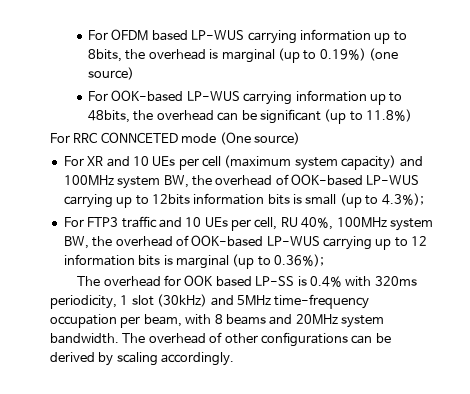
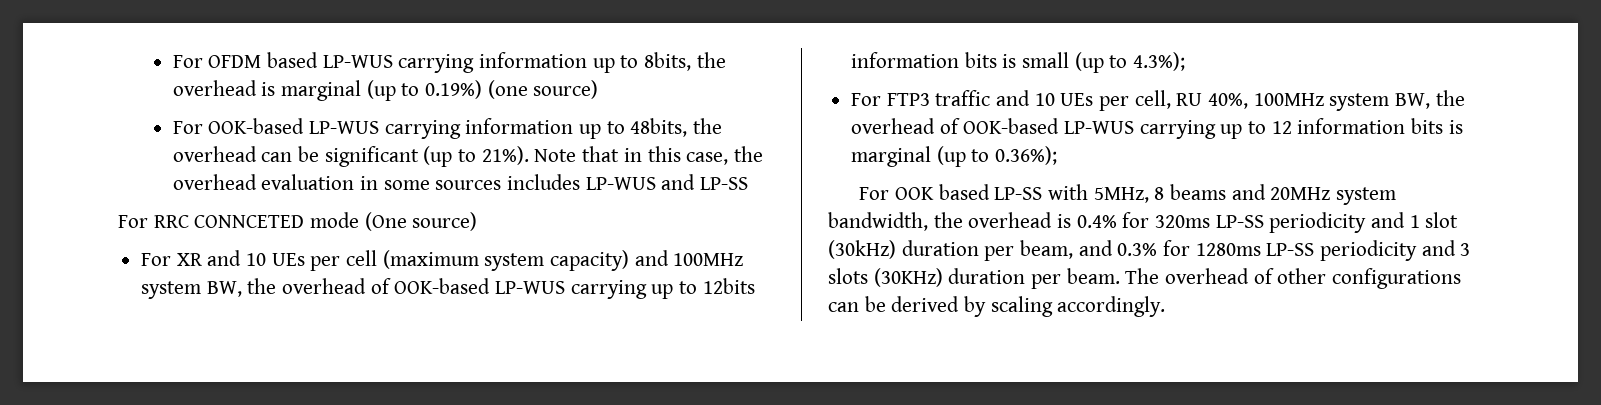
[366,109,413,122] 11.8%) -> [481,146,763,165] [172,174,749,190] 21%). Note that in this case, the overhead evaluation in some sources includes LP-WUS and LP-SS
[77,275,417,287] [50,294,370,309] [50,314,212,328] The overhead for OOK based LP-SS is 0.4% with 320ms periodicity, 1 slot (30kHz) and 5MHz time-frequency occupation per beam, with -> [859,184,1149,203] For OOK based LP-SS with 5MHz,
[50,333,119,344] bandwidth. -> [828,212,1459,233] [828,240,1471,261] [828,268,1120,289] bandwidth, the overhead is 0.4% for 320ms LP-SS periodicity and 1 slot (30kHz) duration per beam, and 0.3% for 1280ms LP-SS periodicity and 3 slots (30KHz) duration per beam.

